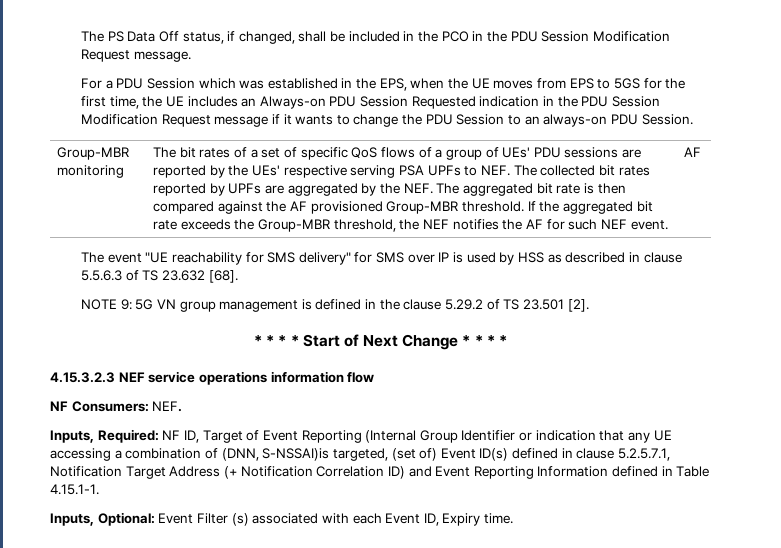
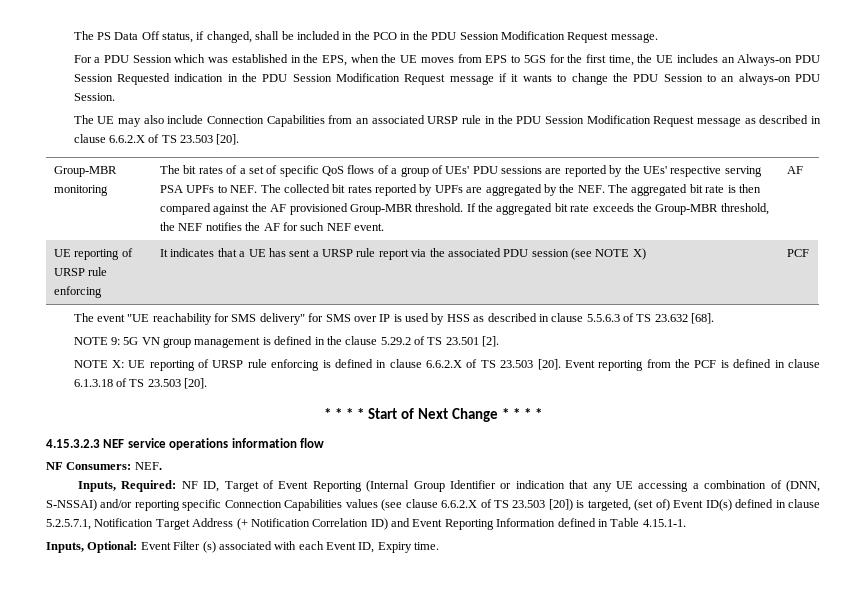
(693, 119) none -> [73,115,821,127] [73,134,240,145] // The UE may also include Connection Capabilities from an associated URSP rule in the PDU Session Modification Request message as described in clause 6.6.2.X of TS 23.503 [20].
(702, 152) none -> [54,248,133,260] [54,267,108,276] [54,286,103,298] [160,248,646,260] [787,249,810,257] // UE reporting of URSP rule enforcing | It indicates that a UE has sent a URSP rule report via the associated PDU session (see NOTE X) | PCF
(589, 305) none -> [73,359,820,371] [73,378,208,389] // NOTE X: UE reporting of URSP rule enforcing is defined in clause 6.6.2.X of TS 23.503 [20]. Event reporting from the PCF is defined in clause 6.1.3.18 of TS 23.503 [20].
[262,448,330,461] S-NSSAI)is -> [46,499,585,511] S-NSSAI) and/or reporting specific Connection Capabilities values (see clause 6.6.2.X of TS 23.503 [20]) is

